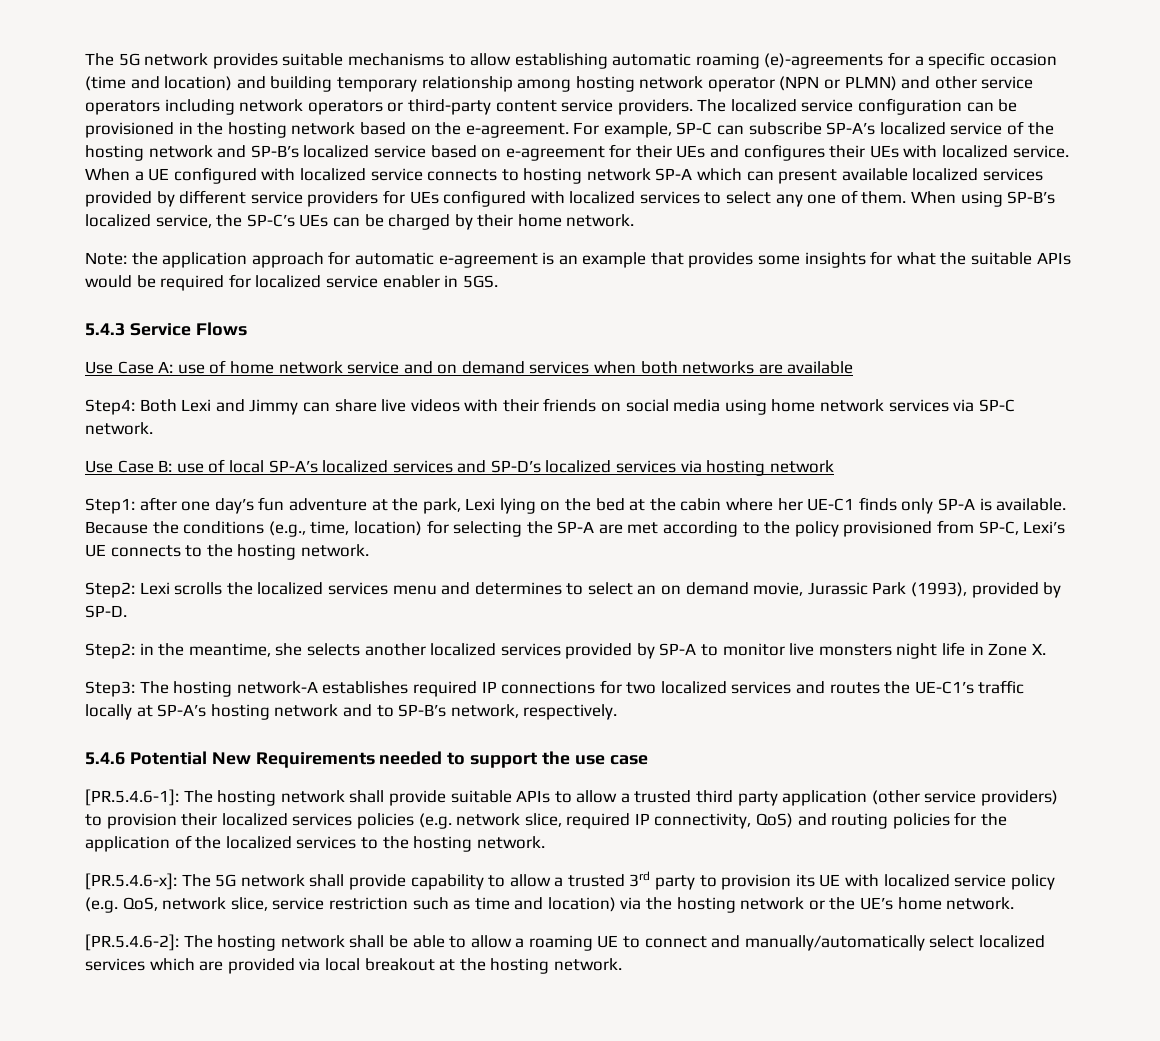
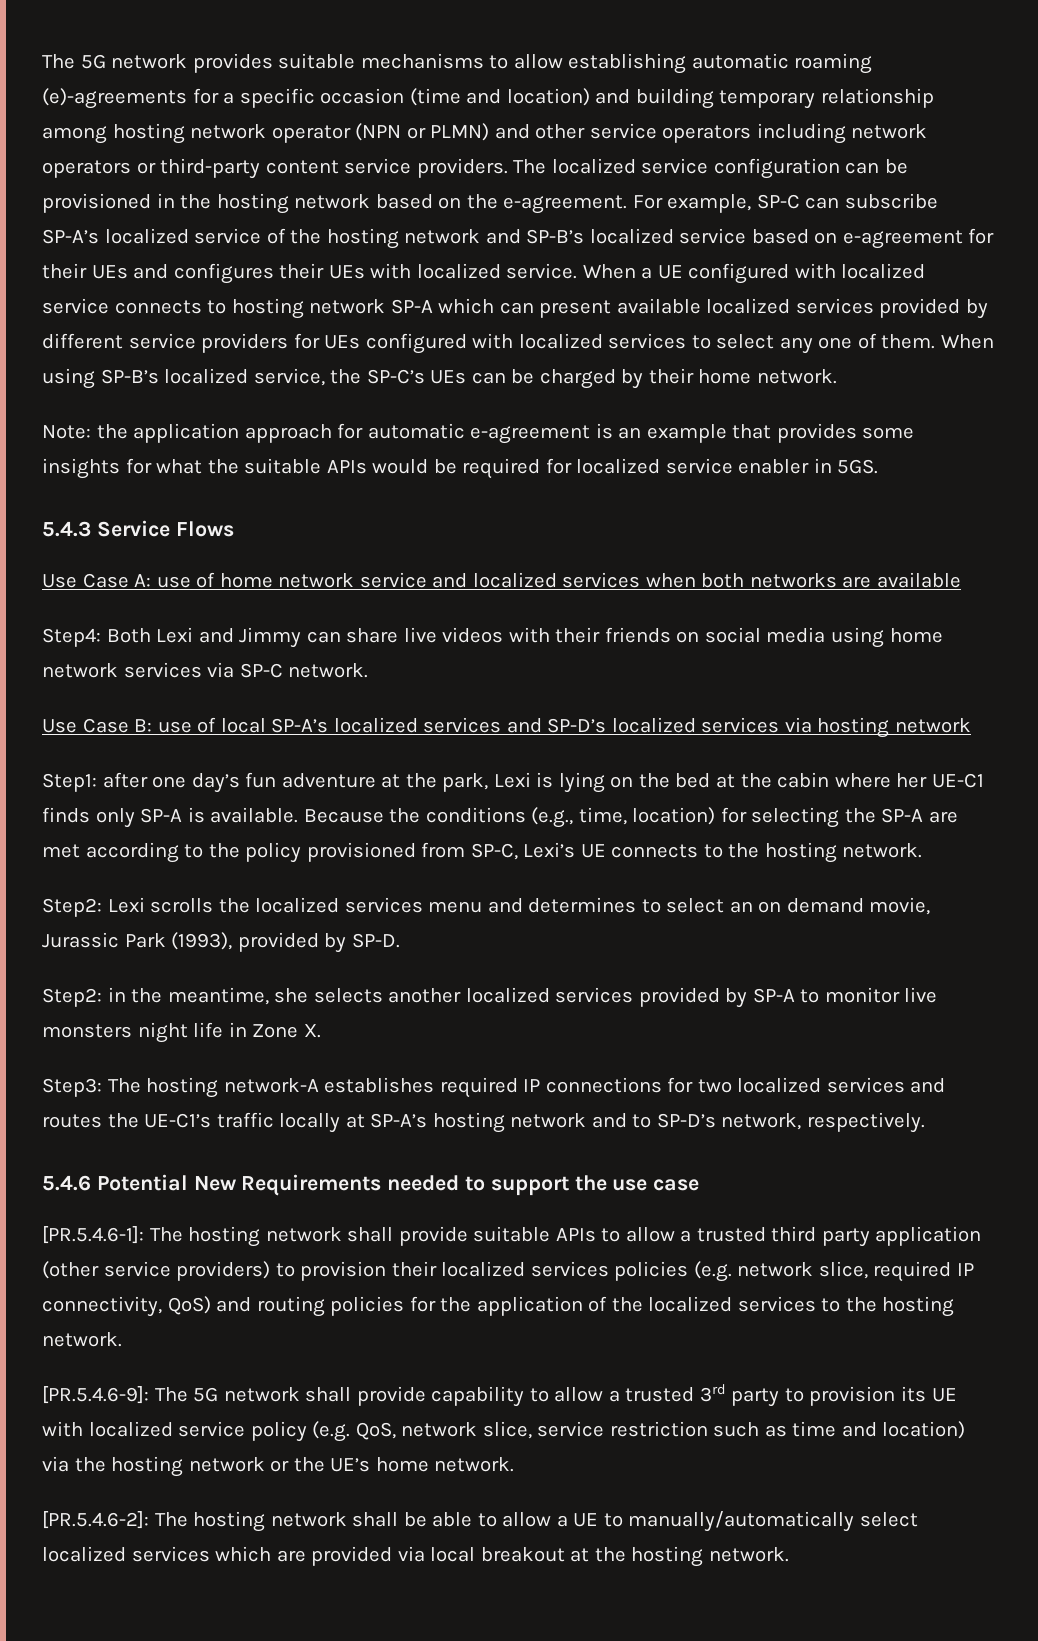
[437,361,525,374] on demand -> [472,572,557,588] localized
(496, 504) none -> [536,772,554,788] is
[398,704,447,717] SP-B’s -> [656,1113,716,1128] SP-D’s
[85,873,177,890] [PR.5.4.6-x]: -> [42,1386,149,1404] [PR.5.4.6-9]:
[528,935,593,951] roaming -> (568, 1521) none
[644,935,741,948] connect and -> (623, 1520) none

